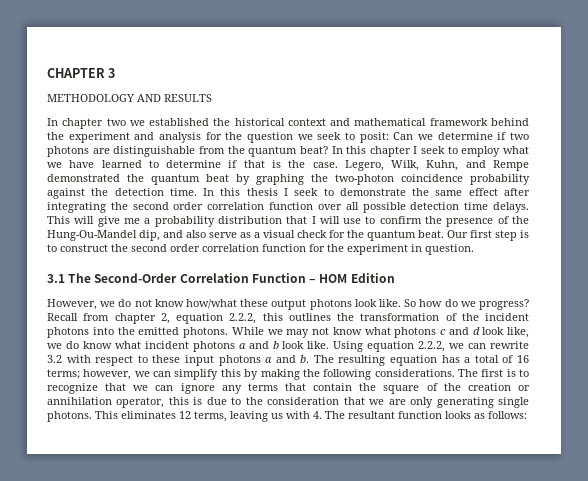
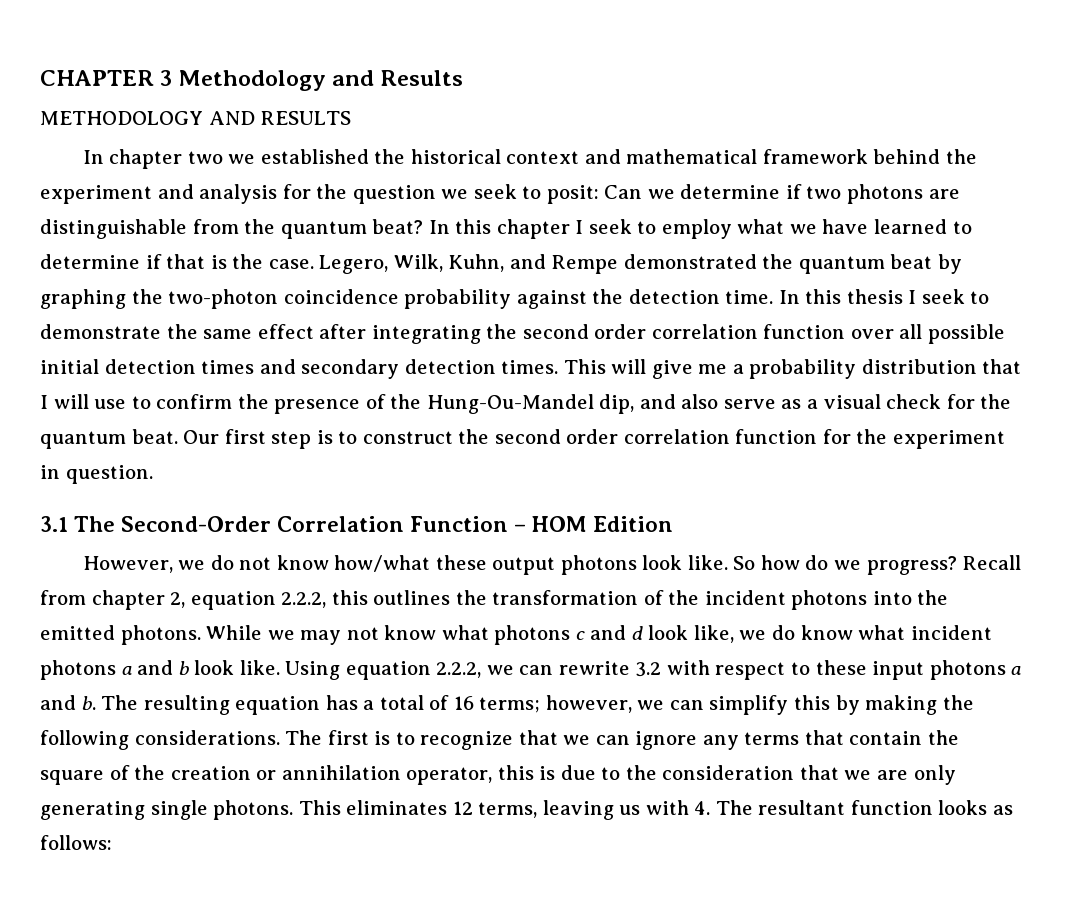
(116, 73) none -> [178,70,464,91] Methodology and Results
[410,202,529,213] detection time delays. -> [40,359,559,379] initial detection times and secondary detection times.

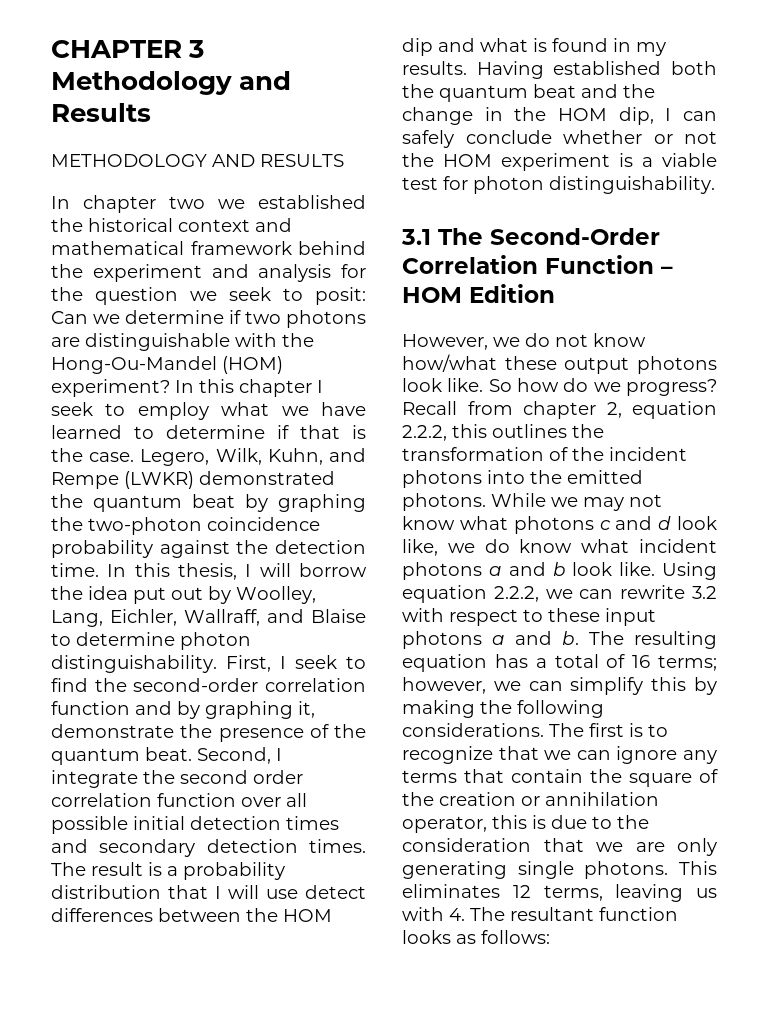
[192,219,424,239] from the quantum beat? -> [235,333,314,347] [51,356,283,374] [51,379,170,397] with the Hong-Ou-Mandel (HOM) experiment?
(619, 264) none -> [124,471,194,489] (LWKR)
[846,289,990,304] [40,324,481,344] thesis I seek to demonstrate the same effect after integrating -> [178,563,367,580] [51,586,316,604] [51,609,366,627] [51,632,251,650] [51,655,366,673] [51,678,366,692] [51,701,315,719] [51,724,366,742] [51,747,282,765] [51,770,138,788] thesis, I will borrow the idea put out by Woolley, Lang, Eichler, Wallraff, and Blaise to determine photon distinguishability. First, I seek to find the second-order correlation function and by graphing it, demonstrate the presence of the quantum beat. Second, I integrate
[563,359,728,379] This will give me -> [51,862,162,876] The result is
[131,394,1012,414] [40,429,1006,449] [40,465,153,484] to confirm the presence of the Hung-Ou-Mandel dip, and also serve as a visual check for the quantum beat. Our first step is to construct the second order correlation function for the experiment in question. -> [305,885,366,899] [51,908,332,922] [402,38,666,56] [402,61,717,79] [402,84,655,102] [402,107,717,125] [402,130,717,148] [402,153,717,171] [402,176,715,194] detect differences between the HOM dip and what is found in my results. Having established both the quantum beat and the change in the HOM dip, I can safely conclude whether or not the HOM experiment is a viable test for photon distinguishability.

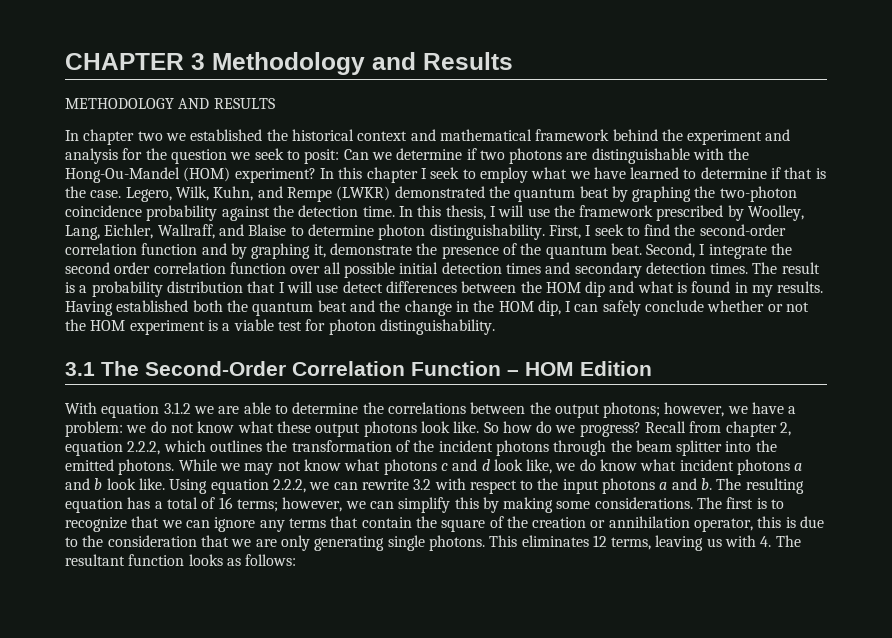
[299,563,367,577] [51,586,203,604] borrow the idea put out -> [527,205,724,221] use the framework prescribed
[402,334,488,350] However, -> [65,402,797,418] [65,421,123,437] With equation 3.1.2 we are able to determine the correlations between the output photons; however, we have a problem:
[402,354,497,372] how/what -> [237,421,274,433] what
[452,424,487,438] this -> [163,440,206,452] which
(482, 479) none -> [553,440,723,456] through the beam splitter
[548,608,600,622] these -> [537,478,559,490] the
[480,700,604,718] the following -> [556,501,591,509] some

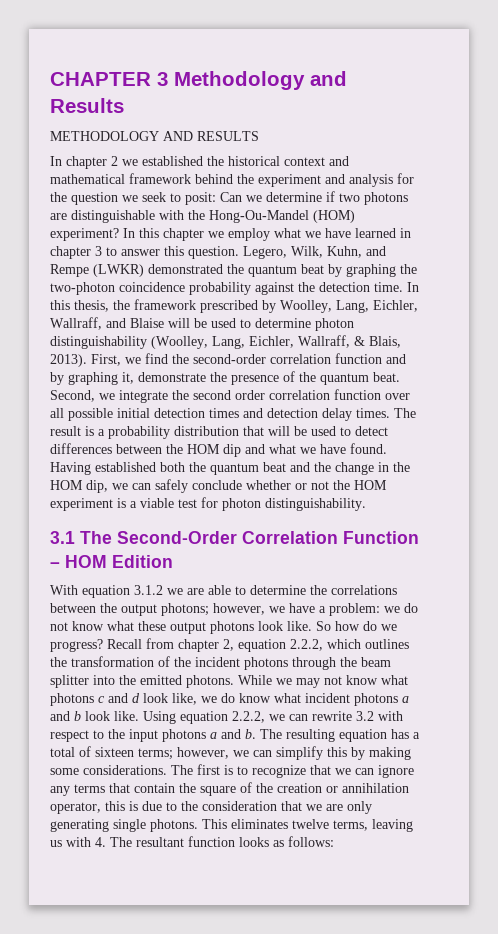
[137,131,163,141] two -> [111,156,118,166] 2
[420,167,476,179] I seek to -> [208,231,224,238] we
[683,167,826,179] [65,186,122,198] to determine if that is the case. -> [400,228,411,238] [50,246,239,259] in chapter 3 to answer this question.
[489,205,550,217] I will use -> (109, 306) none
[290,224,640,240] to determine photon distinguishability. First, I seek to -> [168,318,354,331] [50,335,401,349] [50,354,141,367] will be used to determine photon distinguishability (Woolley, Lang, Eichler, Wallraff, & Blais, 2013). First, we
[699,244,706,255] I -> [99,393,115,400] we
[574,262,706,278] secondary detection -> [267,408,352,421] detection delay
[278,281,339,293] I will use -> [268,426,351,436] will be used to
[677,281,824,297] is found in my results. -> [300,443,387,454] we have found.
[565,301,572,312] I -> [112,483,128,490] we
[218,497,233,509] 16 -> [95,747,134,757] sixteen
[592,535,607,547] 12 -> [292,819,329,829] twelve

